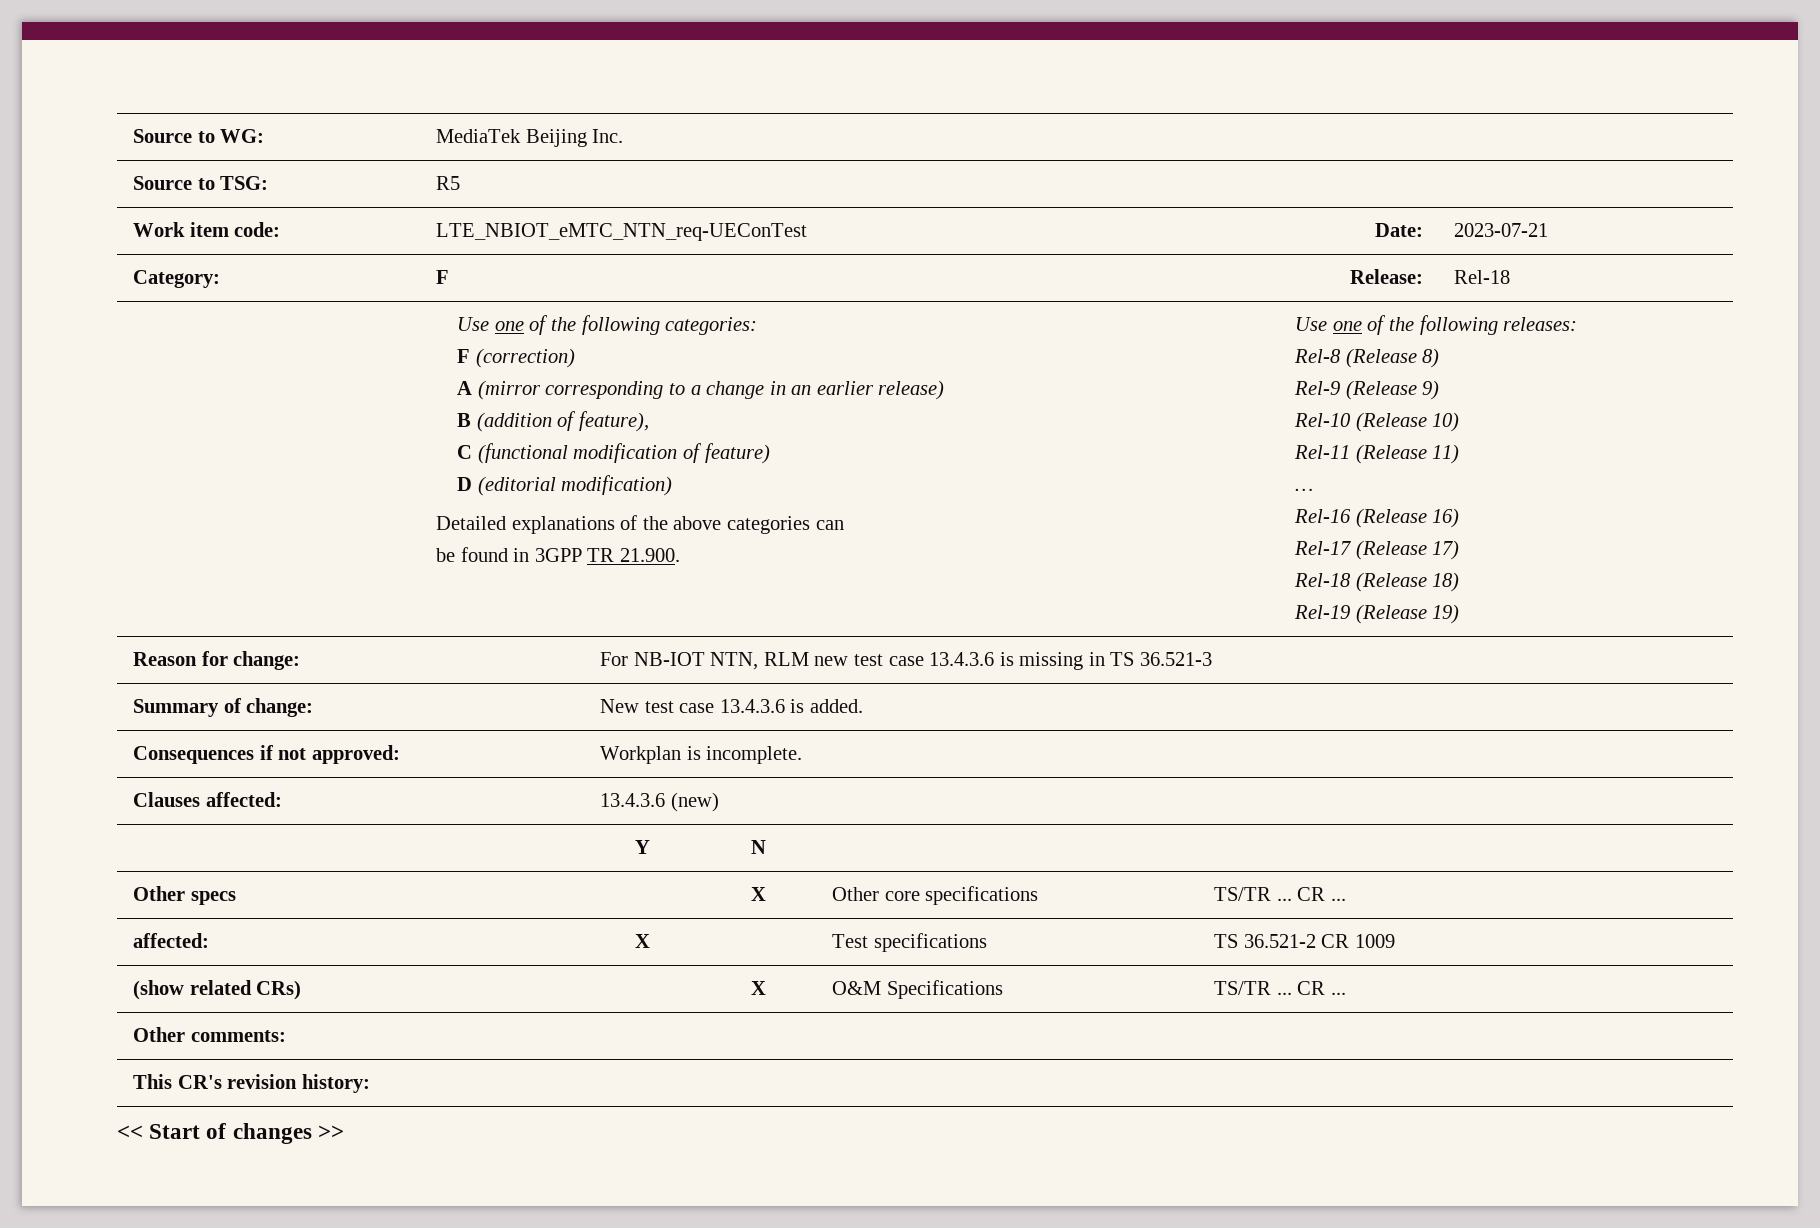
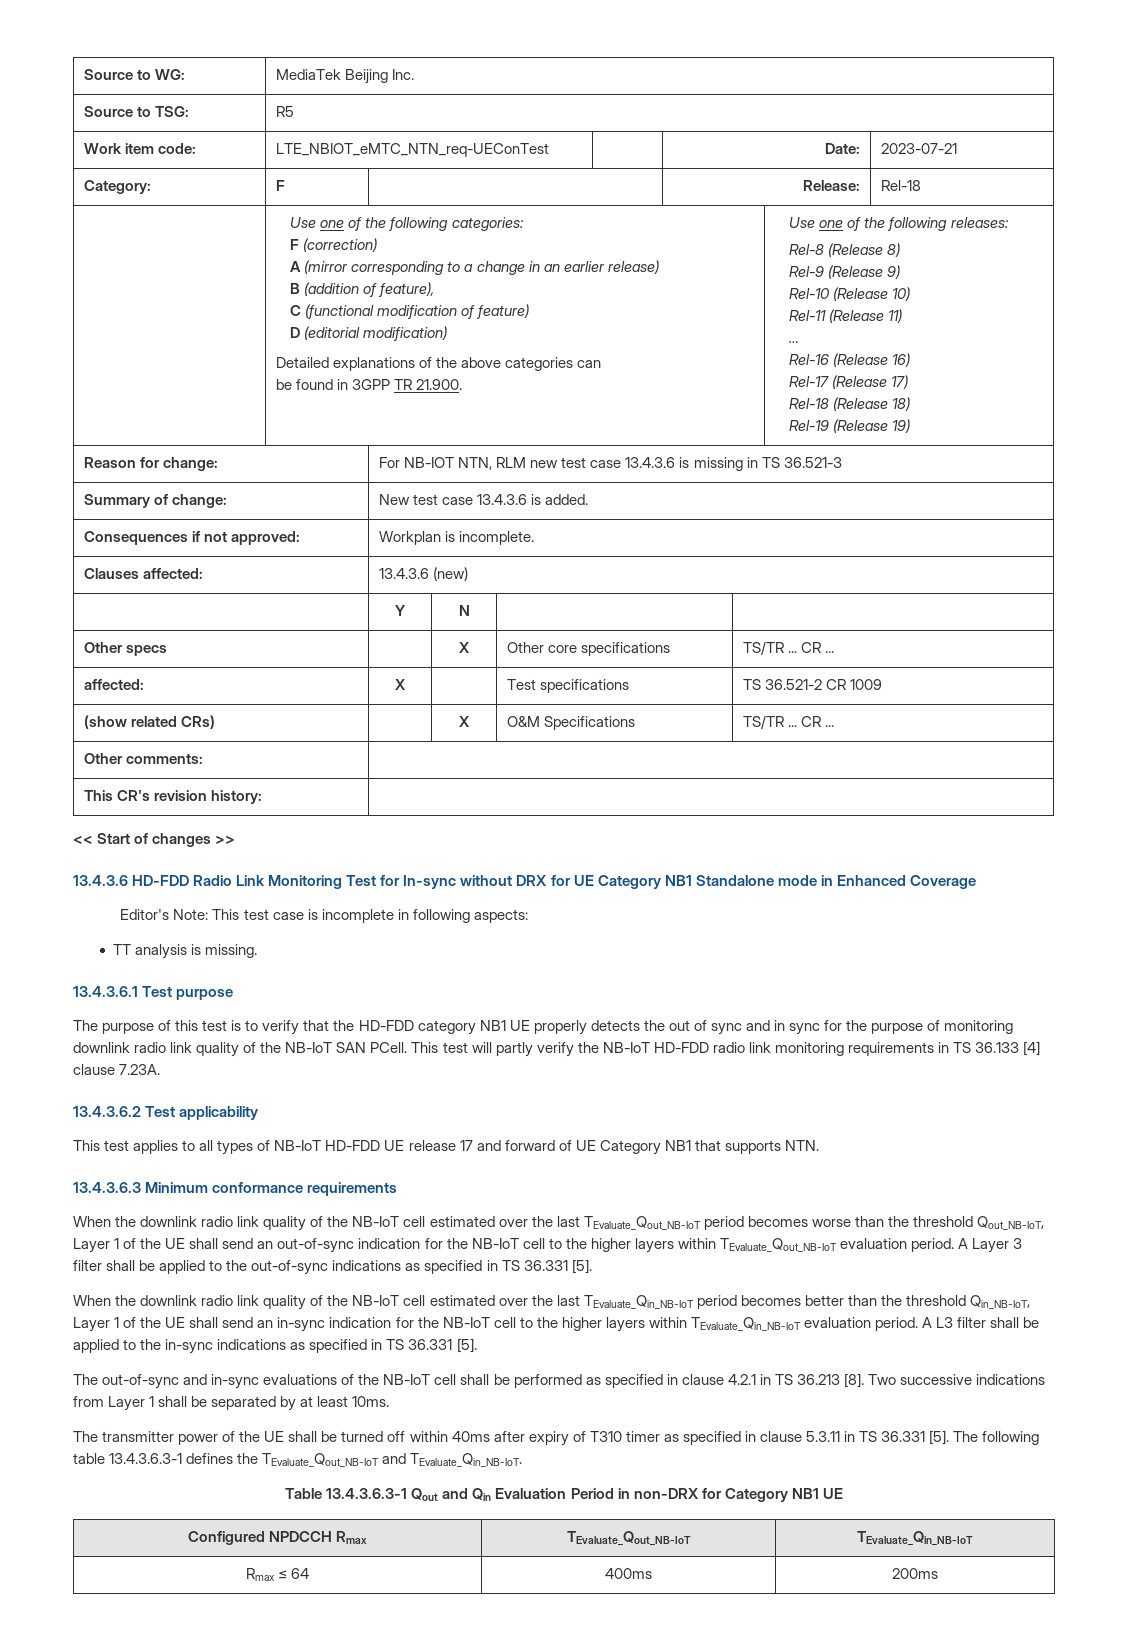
(344, 1132) none -> [73,875,976,889] [120,909,528,923] [113,944,258,959] [73,986,234,1000] [73,1020,1014,1035] [73,1041,1041,1057] [73,1064,161,1075] [73,1106,259,1120] [73,1140,819,1155] [73,1182,398,1196] [73,1216,1045,1231] [73,1238,1023,1253] [73,1259,592,1275] [73,1295,1031,1310] [73,1317,1040,1332] [73,1338,477,1354] [73,1373,1046,1389] [73,1396,390,1411] [73,1430,1040,1446] [73,1453,523,1467] [285,1488,843,1502] [187,1531,368,1545] [566,1531,691,1546] [857,1531,973,1546] [245,1568,310,1581] [605,1568,652,1579] [892,1568,938,1579] // 13.4.3.6 HD-FDD Radio Link Monitoring Test for In-sync without DRX for UE Category NB1 Standalone mode in Enhanced Coverage // Editor's Note: This test case is incomplete in following aspects: // TT analysis is missing. // 13.4.3.6.1 Test purpose // The purpose of this test is to verify that the HD-FDD category NB1 UE properly detects the out of sync and in sync for the purpose of monitoring downlink radio link quality of the NB-IoT SAN PCell. This test will partly verify the NB-IoT HD-FDD radio link monitoring requirements in TS 36.133 [4] clause 7.23A. // 13.4.3.6.2 Test applicability // This test applies to all types of NB-IoT HD-FDD UE release 17 and forward of UE Category NB1 that supports NTN. // 13.4.3.6.3 Minimum conformance requirements // When the downlink radio link quality of the NB-IoT cell estimated over the last TEvaluate_Qout_NB-IoT period becomes worse than the threshold Qout_NB-IoT, Layer 1 of the UE shall send an out-of-sync indication for the NB-IoT cell to the higher layers within TEvaluate_Qout_NB-IoT evaluation period. A Layer 3 filter shall be applied to the out-of-sync indications as specified in TS 36.331 [5]. // When the downlink radio link quality of the NB-IoT cell estimated over the last TEvaluate_Qin_NB-IoT period becomes better than the threshold Qin_NB-IoT, Layer 1 of the UE shall send an in-sync indication for the NB-IoT cell to the higher layers within TEvaluate_Qin_NB-IoT evaluation period. A L3 filter shall be applied to the in-sync indications as specified in TS 36.331 [5]. // The out-of-sync and in-sync evaluations of the NB-IoT cell shall be performed as specified in clause 4.2.1 in TS 36.213 [8]. Two successive indications from Layer 1 shall be separated by at least 10ms. // The transmitter power of the UE shall be turned off within 40ms after expiry of T310 timer as specified in clause 5.3.11 in TS 36.331 [5]. The following table 13.4.3.6.3-1 defines the TEvaluate_Qout_NB-IoT and TEvaluate_Qin_NB-IoT. // Table 13.4.3.6.3-1 Qout and Qin Evaluation Period in non-DRX for Category NB1 UE // Configured NPDCCH Rmax | TEvaluate_Qout_NB-IoT | TEvaluate_Qin_NB-IoT // Rmax ≤ 64 | 400ms | 200ms

